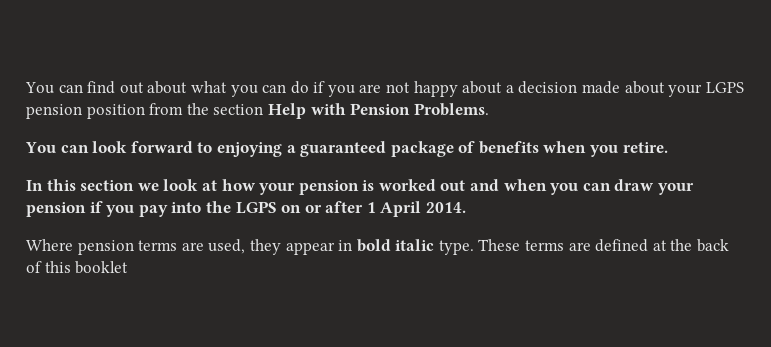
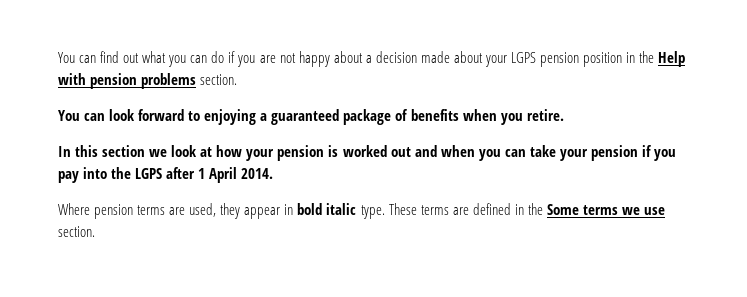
[147,81,188,94] about -> (140, 58) none
[149,103,489,119] from the section Help with Pension Problems. -> [626,51,686,67] [58,73,238,89] in the Help with pension problems section.
[614,179,655,191] draw -> [529,145,556,157] take
[281,205,322,213] on or -> (163, 173) none
[652,239,730,252] [26,261,129,274] at the back of this booklet -> [514,203,665,215] [58,226,95,237] in the Some terms we use section.

